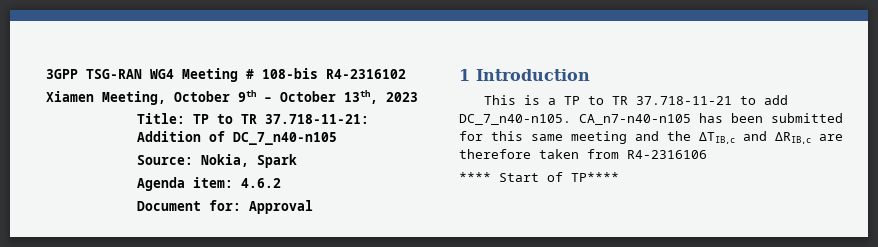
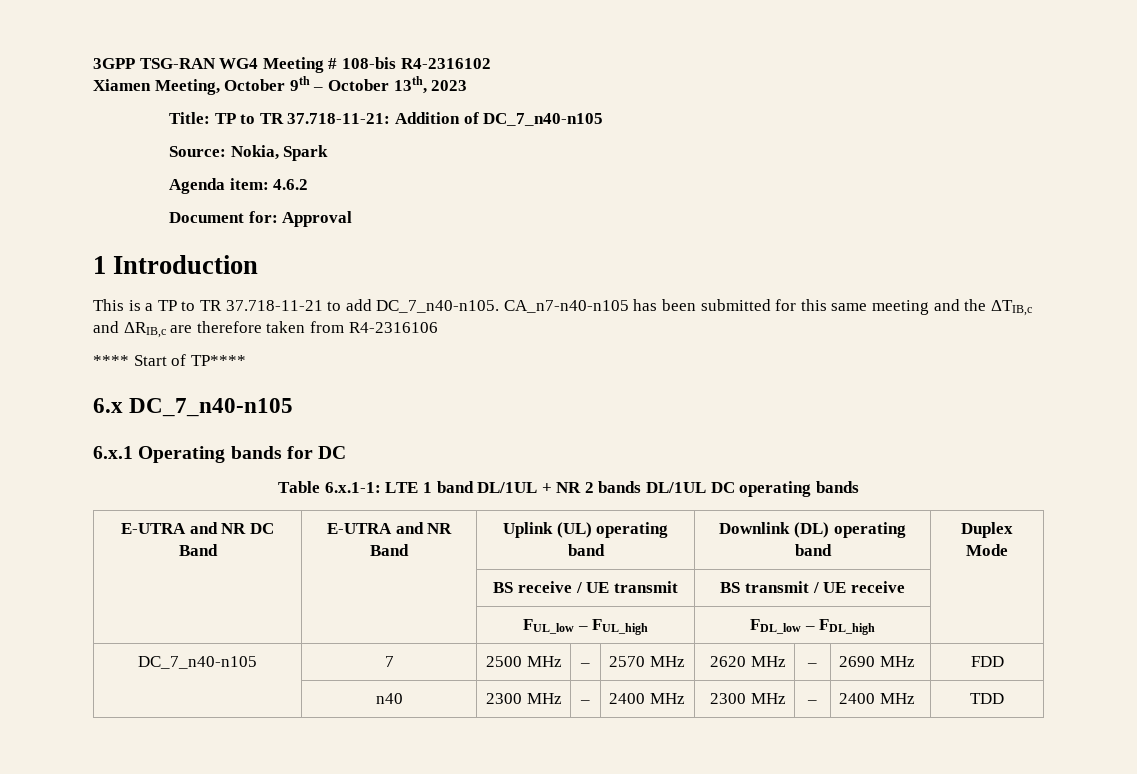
(619, 177) none -> [93,398,294,417] [93,446,347,463] [278,481,859,497] [121,522,274,534] [178,544,218,556] [326,522,453,534] [369,544,409,556] [502,522,669,538] [567,544,605,556] [719,522,906,538] [794,544,832,556] [961,522,1013,538] [966,544,1008,556] [493,581,678,593] [720,581,905,593] [522,619,649,635] [749,619,876,635] [138,656,257,669] [384,656,394,667] [486,656,563,667] [580,663,590,667] [608,656,685,667] [710,656,787,667] [807,663,817,667] [838,656,915,667] [970,656,1004,667] [375,693,403,704] [486,693,563,704] [580,700,590,704] [608,693,685,704] [710,693,787,704] [807,700,817,704] [838,693,915,704] [970,693,1004,704] // 6.x DC_7_n40-n105 // 6.x.1 Operating bands for DC // Table 6.x.1-1: LTE 1 band DL/1UL + NR 2 bands DL/1UL DC operating bands // E-UTRA and NR DC Band | E-UTRA and NR Band | Uplink (UL) operating band | Downlink (DL) operating band | Duplex Mode // | | BS receive / UE transmit | BS transmit / UE receive | // | | FUL_low – FUL_high | FDL_low – FDL_high | // DC_7_n40-n105 | 7 | 2500 MHz | – | 2570 MHz | 2620 MHz | – | 2690 MHz | FDD // | n40 | 2300 MHz | – | 2400 MHz | 2300 MHz | – | 2400 MHz | TDD

